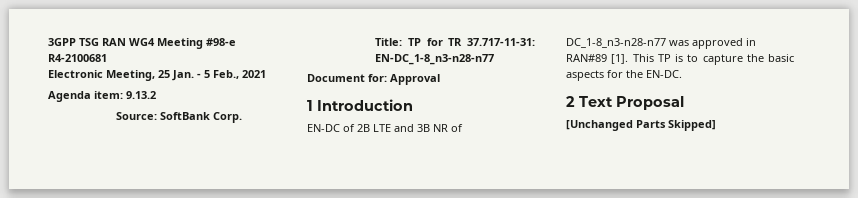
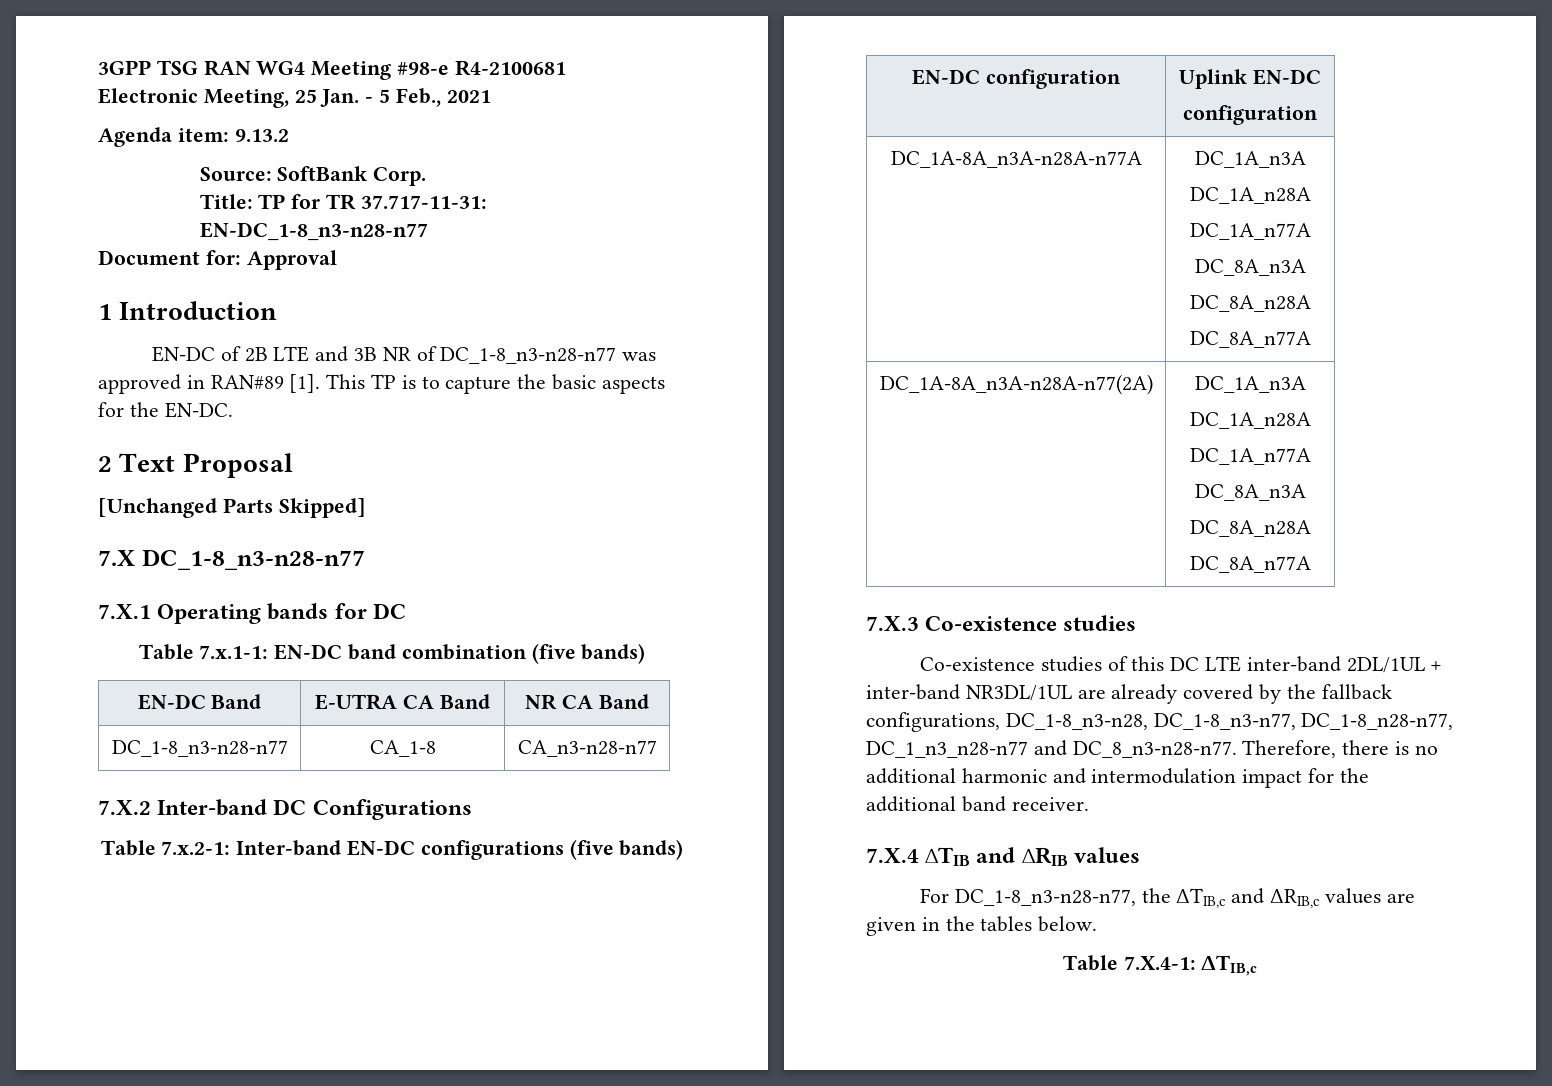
(716, 125) none -> [98,549,365,570] [98,603,406,624] [138,643,646,664] [137,694,262,710] [315,694,490,710] [525,694,649,710] [111,740,288,757] [369,740,436,757] [517,740,657,757] [98,799,472,820] [100,839,684,860] [912,69,1121,89] [1179,69,1321,89] [1183,105,1318,125] [890,151,1142,168] [1194,151,1306,168] [1189,187,1311,204] [1189,223,1311,240] [1194,259,1306,276] [1189,295,1311,312] [1189,331,1311,348] [879,374,1153,395] [1194,376,1306,393] [1189,412,1311,429] [1189,448,1311,465] [1194,484,1306,501] [1189,520,1311,537] [1189,556,1311,573] [866,615,1137,631] [919,656,1443,673] [866,684,1392,704] [866,712,1454,732] [866,740,1438,758] [866,768,1369,788] [866,796,1089,812] [866,847,1140,866] [919,888,1415,908] [866,916,1098,936] [1062,955,1258,976] // 7.X DC_1-8_n3-n28-n77 // 7.X.1 Operating bands for DC // Table 7.x.1-1: EN-DC band combination (five bands) // EN-DC Band | E-UTRA CA Band | NR CA Band // DC_1-8_n3-n28-n77 | CA_1-8 | CA_n3-n28-n77 // 7.X.2 Inter-band DC Configurations // Table 7.x.2-1: Inter-band EN-DC configurations (five bands) // EN-DC configuration | Uplink EN-DC // configuration // DC_1A-8A_n3A-n28A-n77A | DC_1A_n3A // DC_1A_n28A // DC_1A_n77A // DC_8A_n3A // DC_8A_n28A // DC_8A_n77A // DC_1A-8A_n3A-n28A-n77(2A) | DC_1A_n3A // DC_1A_n28A // DC_1A_n77A // DC_8A_n3A // DC_8A_n28A // DC_8A_n77A // 7.X.3 Co-existence studies // Co-existence studies of this DC LTE inter-band 2DL/1UL + inter-band NR3DL/1UL are already covered by the fallback configurations, DC_1-8_n3-n28, DC_1-8_n3-n77, DC_1-8_n28-n77, DC_1_n3_n28-n77 and DC_8_n3-n28-n77. Therefore, there is no additional harmonic and intermodulation impact for the additional band receiver. // 7.X.4 ∆TIB and ∆RIB values // For DC_1-8_n3-n28-n77, the ΔTIB,c and ΔRIB,c values are given in the tables below. // Table 7.X.4-1: ΔTIB,c

